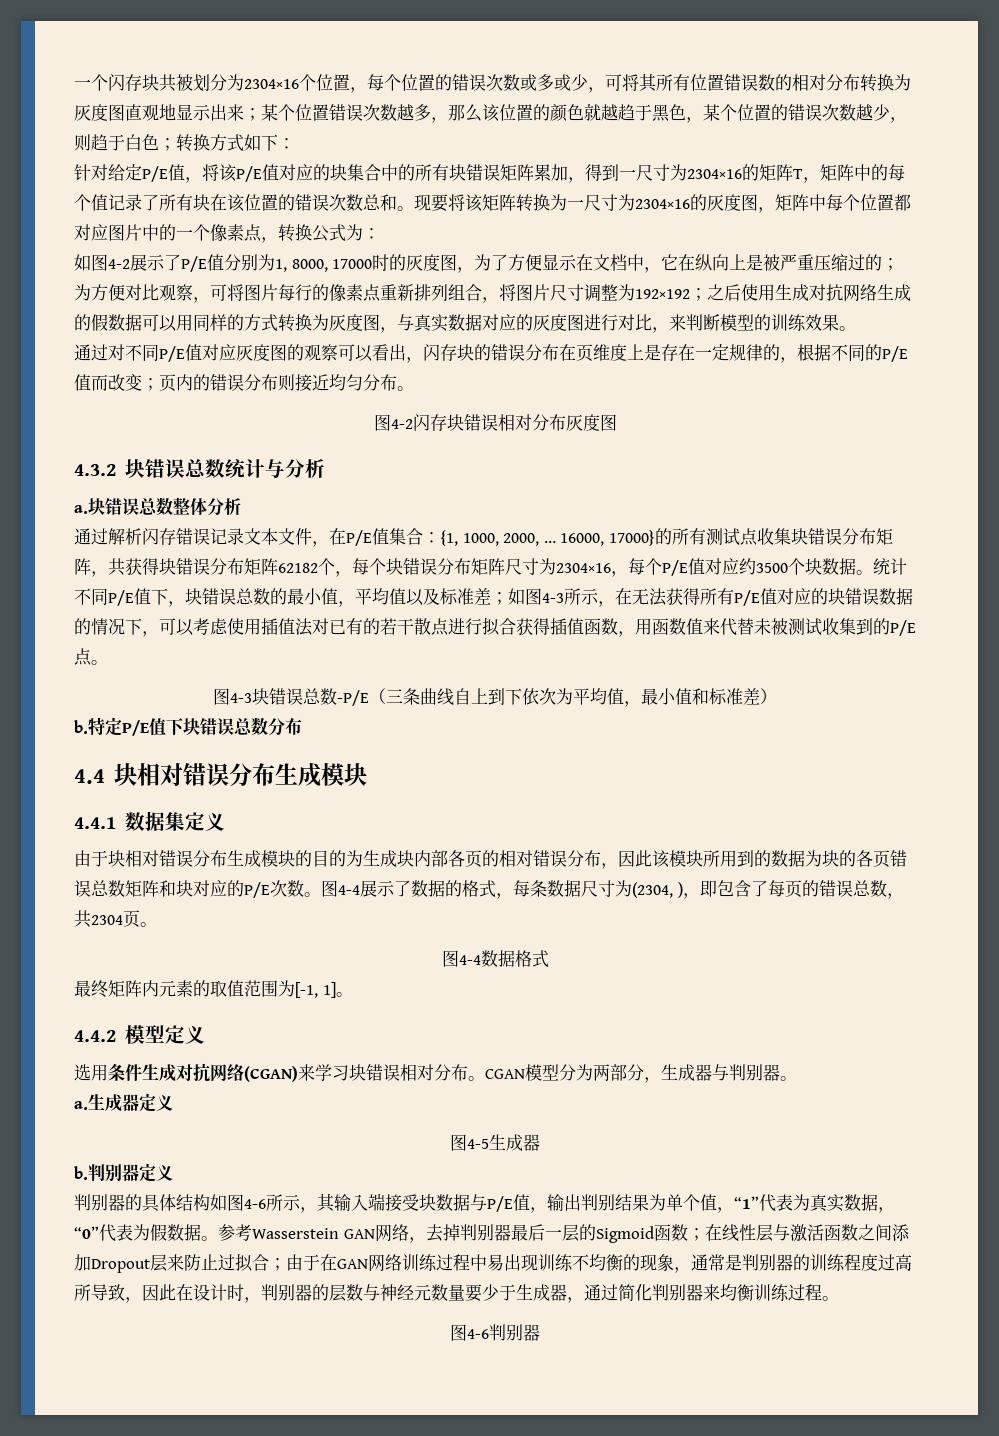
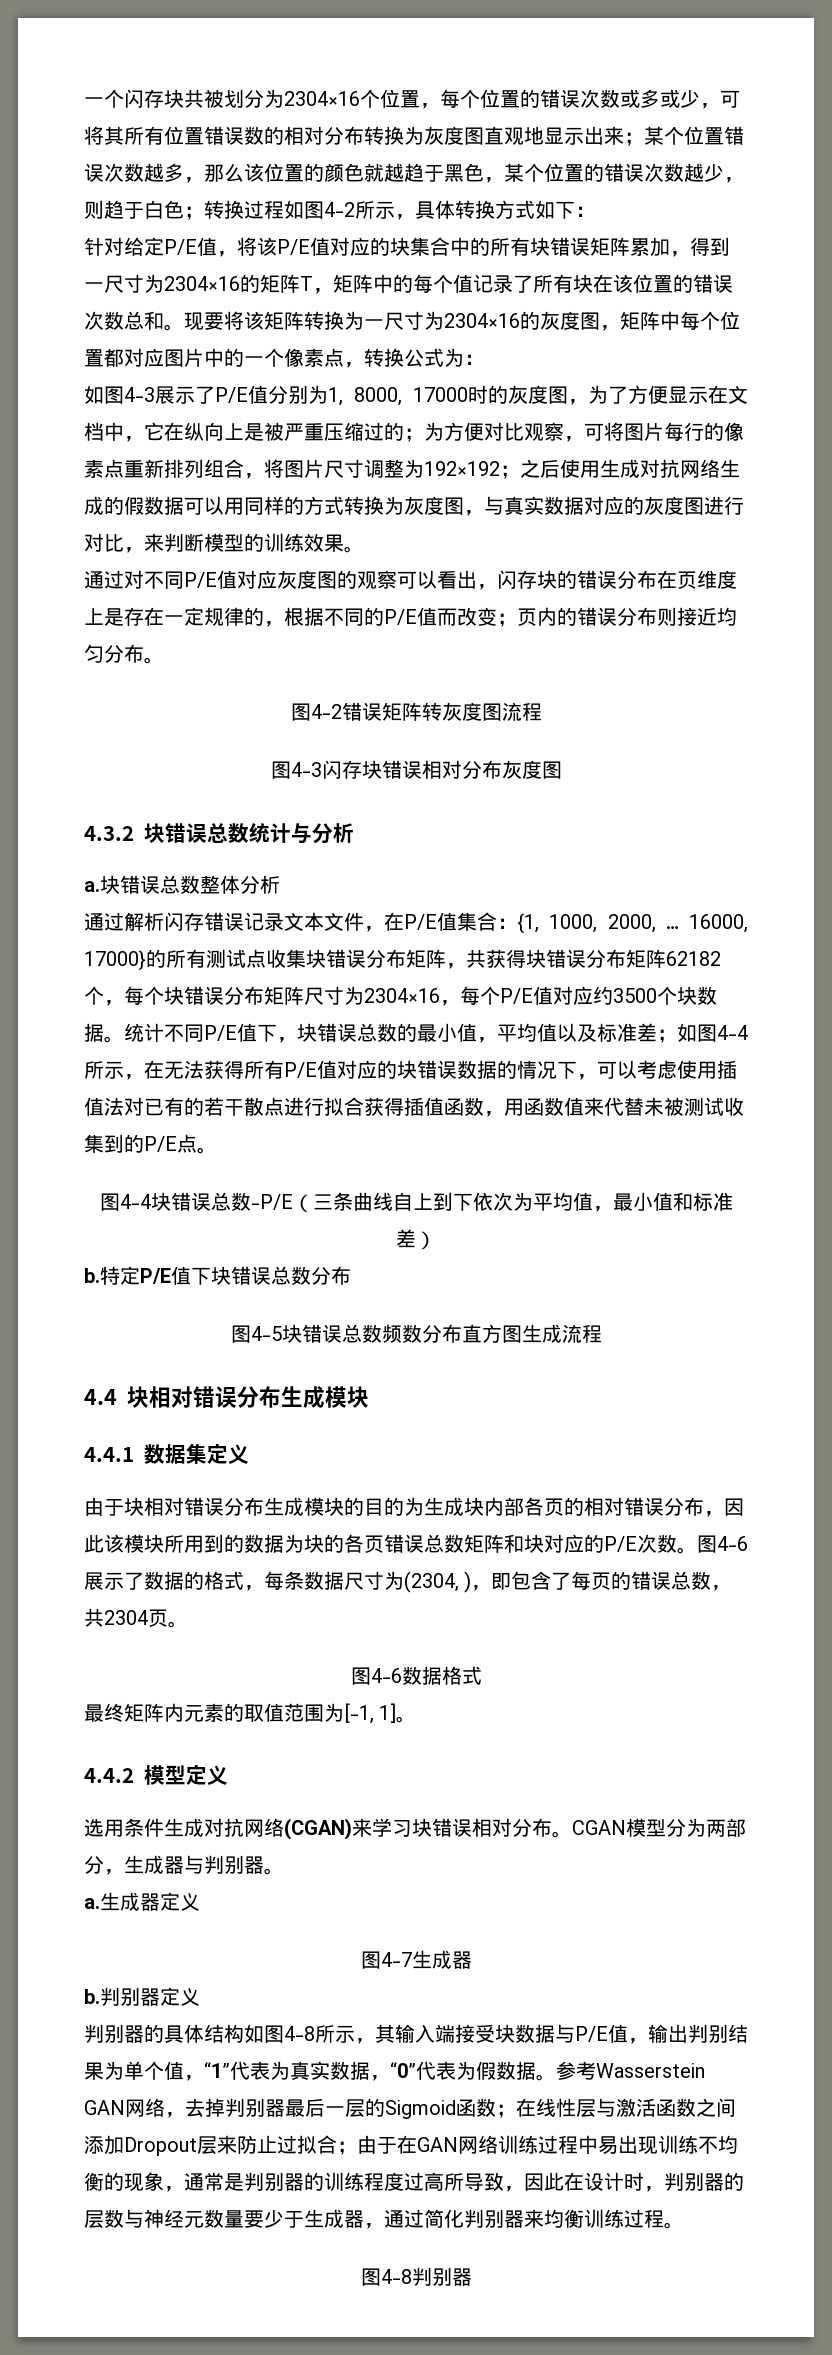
(210, 142) none -> [244,200,495,220] 过程如图4-2所示，具体转换
[108,259,130,269] 4-2 -> [124,387,155,402] 4-3
(413, 424) none -> [341,702,542,721] [270,761,322,779] 错误矩阵转灰度图流程 // 图4-3
[542,593,564,603] 4-3 -> [717,1025,748,1040] 4-4
[230,693,252,703] 4-3 -> [119,1194,151,1209] 4-4
(302, 726) none -> [230,1324,602,1343] // 图4-5块错误总数频数分布直方图生成流程
[338,885,360,895] 4-4 -> [717,1536,748,1551] 4-6
[458,955,481,965] 4-4 -> [370,1668,402,1683] 4-6
[467,1139,489,1149] 4-5 -> [380,1952,412,1967] 4-7
[244,1199,266,1209] 4-6 -> [284,2026,315,2041] 4-8
[467,1329,489,1339] 4-6 -> [380,2269,412,2284] 4-8

